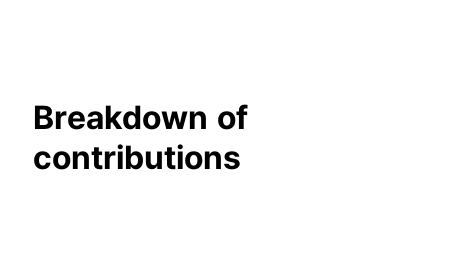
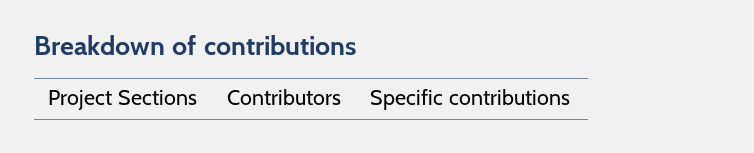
(241, 157) none -> [48,90,197,110] [227,89,342,105] [370,89,570,110] // Project Sections | Contributors | Specific contributions

